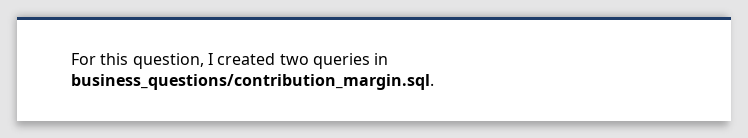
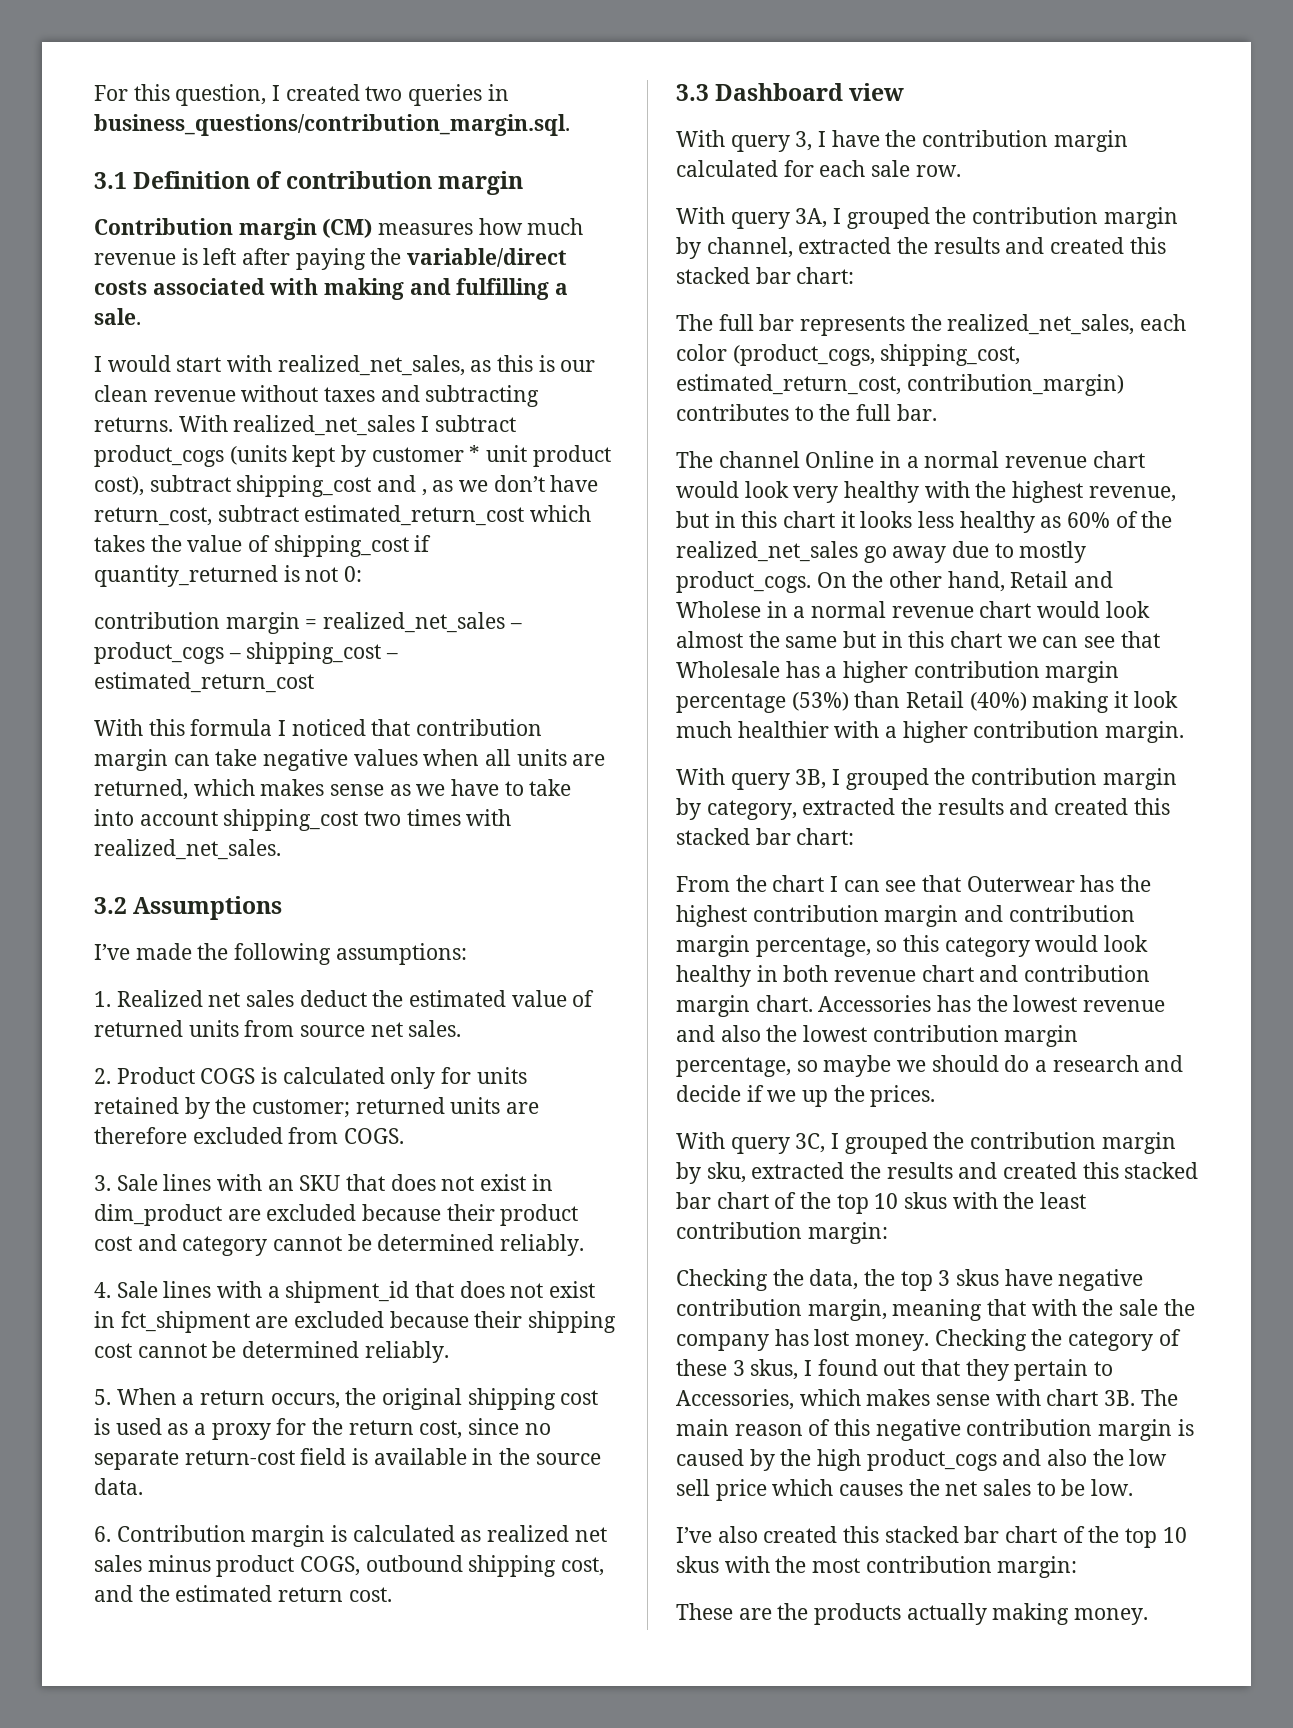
(434, 82) none -> [94,171,523,195] [94,218,584,240] [94,248,568,270] [94,278,569,300] [94,308,141,325] [94,355,596,376] [94,385,540,407] [94,415,516,436] [94,445,611,467] [94,475,599,497] [94,505,592,526] [94,535,432,557] [94,565,363,587] [94,612,522,634] [94,642,399,664] [94,672,314,693] [94,719,543,736] [94,749,606,771] [94,779,572,800] [94,809,512,831] [94,839,281,860] [94,896,283,920] [94,943,467,965] [94,990,595,1007] [94,1020,462,1037] [94,1067,527,1089] [94,1097,540,1119] [94,1127,405,1144] [94,1174,553,1191] [94,1204,579,1226] [94,1234,585,1256] [94,1281,596,1303] [94,1311,617,1333] [94,1341,449,1363] [94,1388,599,1410] [94,1418,551,1440] [94,1448,601,1470] [94,1478,143,1495] [94,1525,607,1547] [94,1555,605,1577] [94,1585,392,1602] [676,83,905,101] [676,130,1128,152] [676,160,961,177] [676,207,1178,229] [676,237,1166,259] [676,267,855,284] [676,314,1187,336] [676,344,1021,366] [676,374,1124,396] [676,404,937,421] [676,451,1145,468] [676,481,1176,503] [676,511,1173,533] [676,541,1087,563] [676,571,1114,593] [676,601,1150,618] [676,631,1160,648] [676,661,1120,683] [676,691,1178,713] [676,721,1185,743] [676,768,1177,790] [676,798,1170,820] [676,828,855,845] [676,875,1152,892] [676,905,1135,927] [676,935,1149,957] [676,965,1151,987] [676,995,1166,1017] [676,1025,1079,1047] [676,1055,1184,1077] [676,1085,936,1107] [676,1132,1176,1154] [676,1162,1199,1184] [676,1192,1087,1214] [676,1222,888,1244] [676,1269,1144,1291] [676,1299,1195,1321] [676,1329,1181,1351] [676,1359,1114,1381] [676,1389,1178,1410] [676,1419,1194,1441] [676,1449,1168,1471] [676,1479,1134,1501] [676,1526,1187,1548] [676,1556,1078,1578] [676,1603,1149,1625] // 3.1 Definition of contribution margin // Contribution margin (CM) measures how much revenue is left after paying the variable/direct costs associated with making and fulfilling a sale. // I would start with realized_net_sales, as this is our clean revenue without taxes and subtracting returns. With realized_net_sales I subtract product_cogs (units kept by customer * unit product cost), subtract shipping_cost and , as we don’t have return_cost, subtract estimated_return_cost which takes the value of shipping_cost if quantity_returned is not 0: // contribution margin = realized_net_sales – product_cogs – shipping_cost – estimated_return_cost // With this formula I noticed that contribution margin can take negative values when all units are returned, which makes sense as we have to take into account shipping_cost two times with realized_net_sales. // 3.2 Assumptions // I’ve made the following assumptions: // 1. Realized net sales deduct the estimated value of returned units from source net sales. // 2. Product COGS is calculated only for units retained by the customer; returned units are therefore excluded from COGS. // 3. Sale lines with an SKU that does not exist in dim_product are excluded because their product cost and category cannot be determined reliably. // 4. Sale lines with a shipment_id that does not exist in fct_shipment are excluded because their shipping cost cannot be determined reliably. // 5. When a return occurs, the original shipping cost is used as a proxy for the return cost, since no separate return-cost field is available in the source data. // 6. Contribution margin is calculated as realized net sales minus product COGS, outbound shipping cost, and the estimated return cost. // 3.3 Dashboard view // With query 3, I have the contribution margin calculated for each sale row. // With query 3A, I grouped the contribution margin by channel, extracted the results and created this stacked bar chart: // The full bar represents the realized_net_sales, each color (product_cogs, shipping_cost, estimated_return_cost, contribution_margin) contributes to the full bar. // The channel Online in a normal revenue chart would look very healthy with the highest revenue, but in this chart it looks less healthy as 60% of the realized_net_sales go away due to mostly product_cogs. On the other hand, Retail and Wholese in a normal revenue chart would look almost the same but in this chart we can see that Wholesale has a higher contribution margin percentage (53%) than Retail (40%) making it look much healthier with a higher contribution margin. // With query 3B, I grouped the contribution margin by category, extracted the results and created this stacked bar chart: // From the chart I can see that Outerwear has the highest contribution margin and contribution margin percentage, so this category would look healthy in both revenue chart and contribution margin chart. Accessories has the lowest revenue and also the lowest contribution margin percentage, so maybe we should do a research and decide if we up the prices. // With query 3C, I grouped the contribution margin by sku, extracted the results and created this stacked bar chart of the top 10 skus with the least contribution margin: // Checking the data, the top 3 skus have negative contribution margin, meaning that with the sale the company has lost money. Checking the category of these 3 skus, I found out that they pertain to Accessories, which makes sense with chart 3B. The main reason of this negative contribution margin is caused by the high product_cogs and also the low sell price which causes the net sales to be low. // I’ve also created this stacked bar chart of the top 10 skus with the most contribution margin: // These are the products actually making money.

